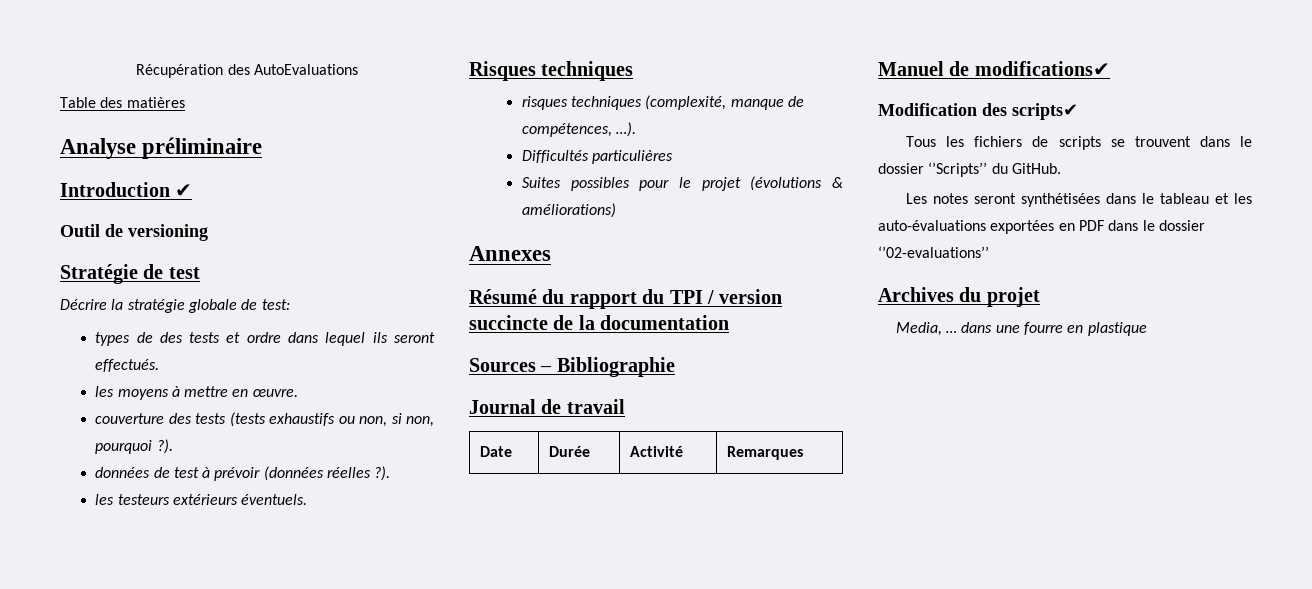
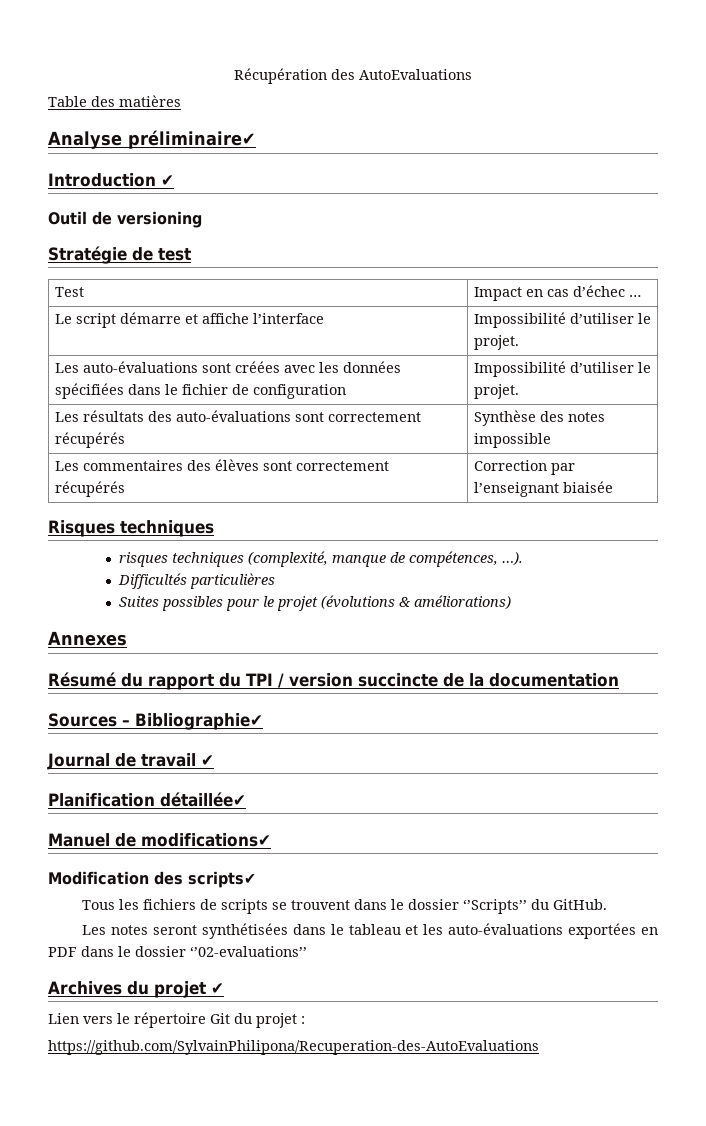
[142,137,263,159] préliminaire -> [128,130,256,149] préliminaire✔
[60,299,290,313] [95,332,435,346] [95,359,160,372] [95,386,298,400] [95,412,434,427] [95,439,173,454] [95,466,391,481] [95,494,308,505] // Décrire la stratégie globale de test: // types de des tests et ordre dans lequel ils seront effectués. // les moyens à mettre en œuvre. // couverture des tests (tests exhaustifs ou non, si non, pourquoi ?). // données de test à prévoir (données réelles ?). // les testeurs extérieurs éventuels. -> [54,287,84,297] [473,285,641,301] [54,312,324,328] [473,312,651,328] [473,335,519,350] [54,361,401,373] [54,383,346,399] [473,361,651,377] [473,384,519,399] [54,410,421,422] [54,432,125,448] [473,410,605,426] [473,433,551,448] [54,459,389,471] [54,481,125,497] [473,460,575,475] [473,481,613,497] // Test | Impact en cas d’échec … // Le script démarre et affiche l’interface | Impossibilité d’utiliser le projet. // Les auto-évaluations sont créées avec les données spécifiées dans le fichier de configuration | Impossibilité d’utiliser le projet. // Les résultats des auto-évaluations sont correctement récupérés | Synthèse des notes impossible // Les commentaires des élèves sont correctement récupérés | Correction par l’enseignant biaisée
[556,357,675,377] Bibliographie -> [135,713,263,730] Bibliographie✔
[479,446,512,457] [548,446,590,457] [629,446,683,457] [726,446,803,460] // Date | Durée | Activité | Remarques -> [201,755,214,766] [48,792,246,807] ✔ // Planification détaillée✔
[895,322,1147,336] // Media, … dans une fourre en plastique -> [211,983,224,994] [48,1012,305,1028] [48,1040,539,1055] ✔ // Lien vers le répertoire Git du projet : // https://github.com/SylvainPhilipona/Recuperation-des-AutoEvaluations

